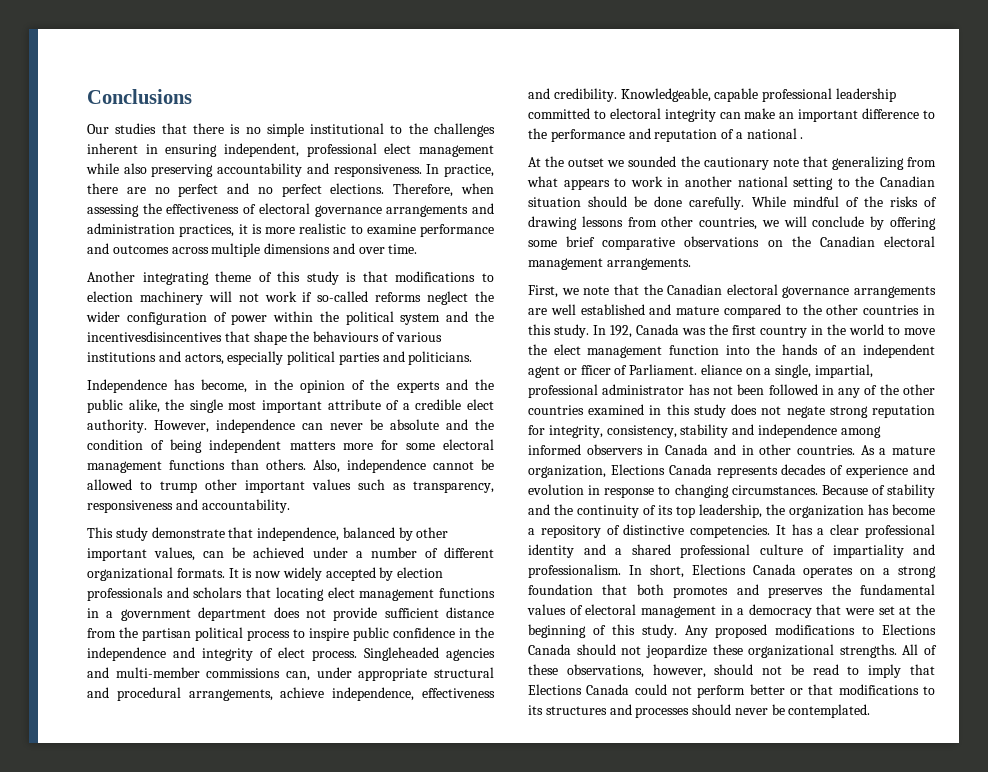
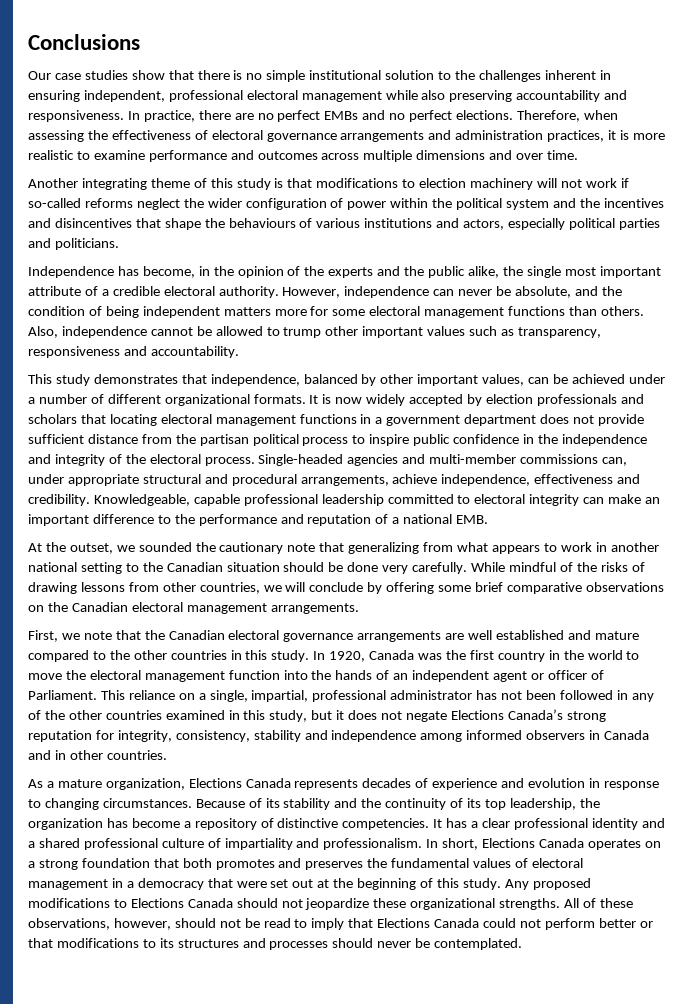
[115,123,157,134] studies -> [54,70,165,80] case studies show
(385, 128) none -> [385,70,435,80] solution
[384,143,412,154] elect -> [246,90,298,100] electoral
(219, 190) none -> [324,111,359,120] EMBs
[87,331,222,342] incentivesdisincentives -> [603,198,664,208] [28,218,132,228] incentives and disincentives
[467,399,495,410] elect -> [163,286,215,296] electoral
[390,419,439,430] absolute -> [515,286,572,298] absolute,
[151,527,225,538] demonstrate -> [93,374,178,384] demonstrates
[327,587,355,598] elect -> [160,414,212,424] electoral
[278,647,439,661] elect process. Singleheaded -> [125,454,344,466] the electoral process. Single-headed
[800,137,804,139] . -> [456,515,489,524] EMB.
[568,158,605,167] outset -> [69,543,113,554] outset,
(683, 201) none -> [382,565,409,574] very
[610,325,632,338] 192, -> [329,651,366,662] 1920,
[553,344,581,355] elect -> [89,670,141,680] electoral
[580,365,611,375] fficer -> [547,670,587,680] officer
[700,364,742,375] eliance -> [100,690,175,700] This reliance
[693,404,726,418] study -> [269,710,345,722] study, but it
(825, 412) none -> [450,709,563,720] Elections Canada’s
(855, 450) none -> (167, 755) //
(885, 490) none -> [265,798,280,808] its
(895, 610) none -> [292,879,314,888] out

